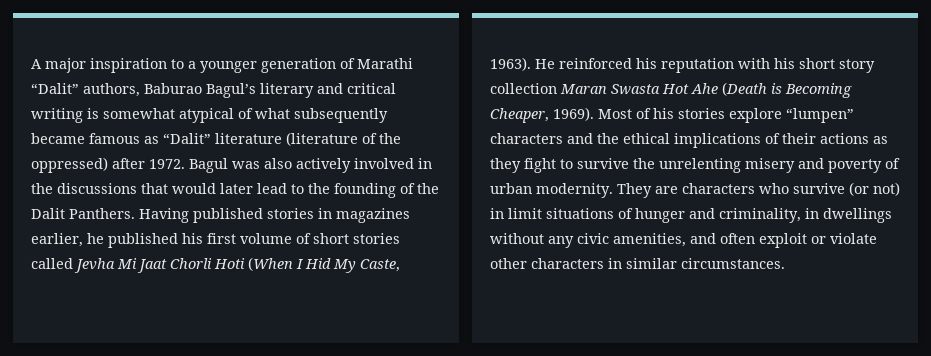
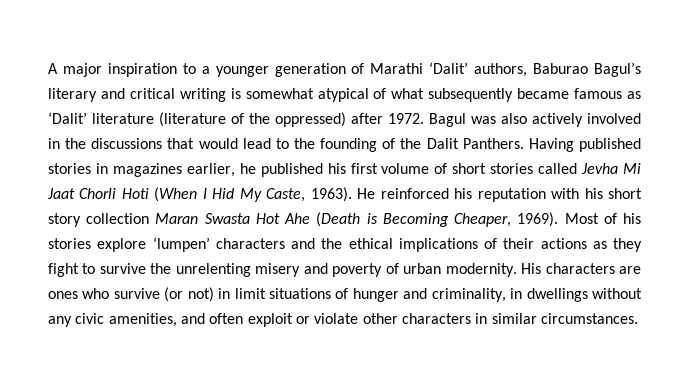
[31,83,79,94] “Dalit” -> [429,62,469,74] ‘Dalit’
[163,133,211,144] “Dalit” -> [48,112,87,124] ‘Dalit’
[220,183,253,194] later -> (238, 143) none
[786,108,854,123] “lumpen” -> [152,237,210,252] ‘lumpen’
[617,183,755,198] They are characters -> [521,263,641,274] [48,291,78,299] His characters are ones

